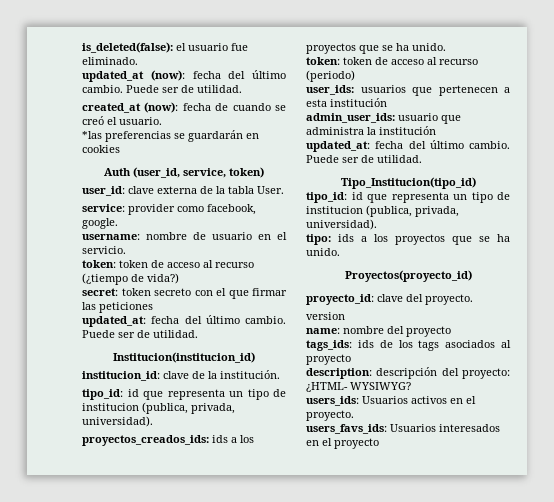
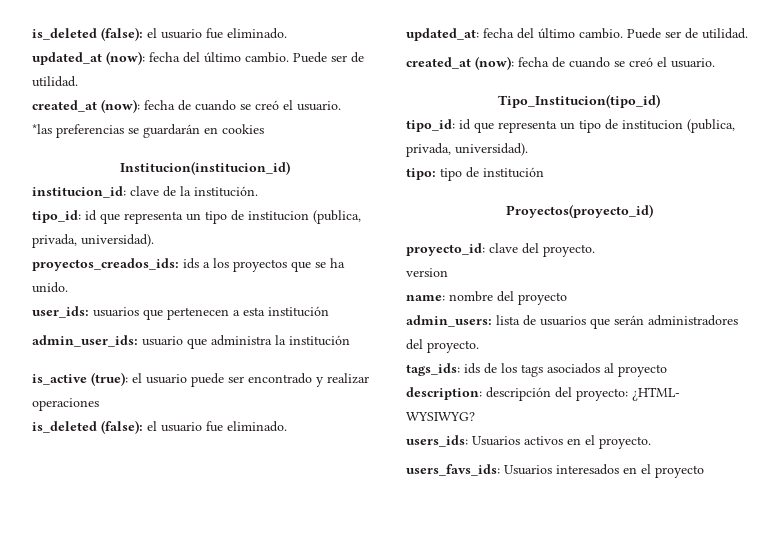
[82,42,173,53] is_deleted(false): -> [32,27,143,41] is_deleted (false):
[104,167,264,178] [82,186,284,196] [82,204,256,215] [82,218,118,229] [82,232,287,240] [82,246,126,254] [82,260,254,268] [82,273,179,285] [82,288,287,299] [82,302,153,313] [82,315,286,327] [82,330,198,338] // Auth (user_id, service, token) // user_id: clave externa de la tabla User. // service: provider como facebook, google. // username: nombre de usuario en el servicio. // token: token de acceso al recurso (¿tiempo de vida?) // secret: token secreto con el que firmar las peticiones // updated_at: fecha del último cambio. Puede ser de utilidad. -> (264, 129) none
[306,57,478,65] [306,70,355,82] // token: token de acceso al recurso (periodo) -> (68, 287) none
[306,140,510,152] [306,155,422,163] // updated_at: fecha del último cambio. Puede ser de utilidad. -> [32,372,369,387] [32,398,99,411] [32,420,287,434] [406,28,748,41] [406,56,715,70] // is_active (true): el usuario puede ser encontrado y realizar operaciones // is_deleted (false): el usuario fue eliminado. // updated_at: fecha del último cambio. Puede ser de utilidad. // created_at (now): fecha de cuando se creó el usuario.
[338,234,510,245] [306,248,340,256] ids a los proyectos que se ha unido. -> [440,167,544,181] tipo de institución
(451, 331) none -> [406,315,738,329] [406,339,479,353] // admin_users: lista de usuarios que serán administradores del proyecto.

